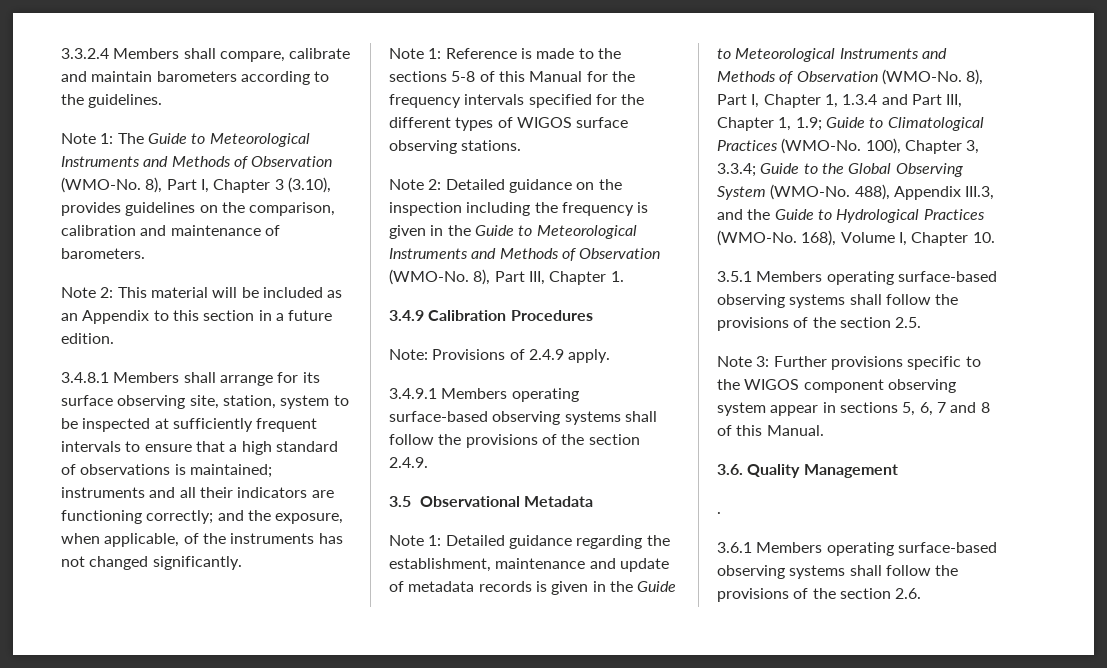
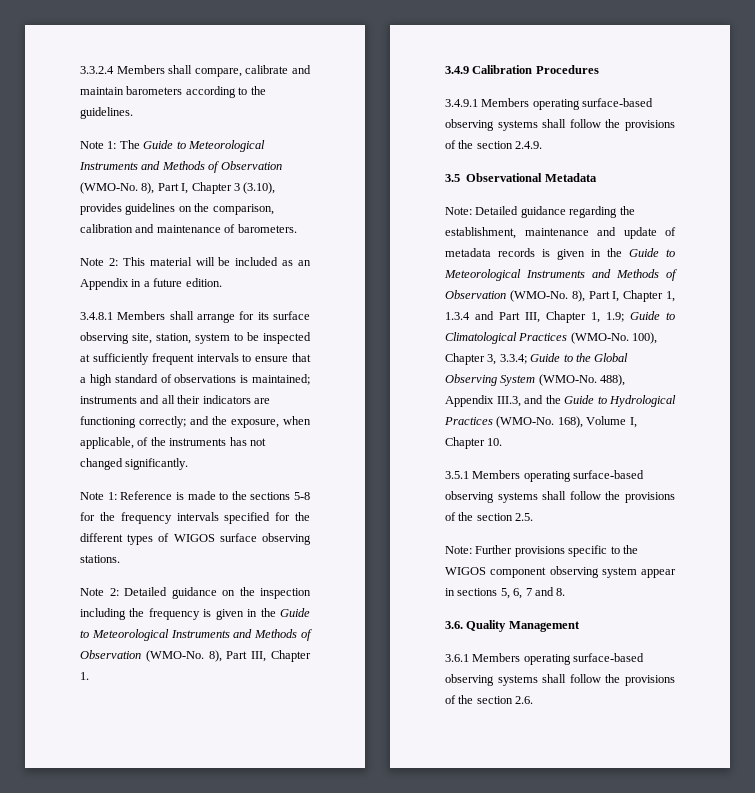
[153,310,255,321] to this section -> (129, 284) none
[479,71,583,82] of this Manual -> (310, 496) none
[389,349,611,363] // Note: Provisions of 2.4.9 apply. -> (599, 69) none
[389,535,442,546] Note 1: -> [445,207,472,215] Note:
[717,356,770,367] Note 3: -> [445,546,472,554] Note:
[980,402,990,413] [717,425,824,436] 8 of this Manual. -> [556,588,566,596] 8.
[717,512,721,514] // . -> (580, 626) none

